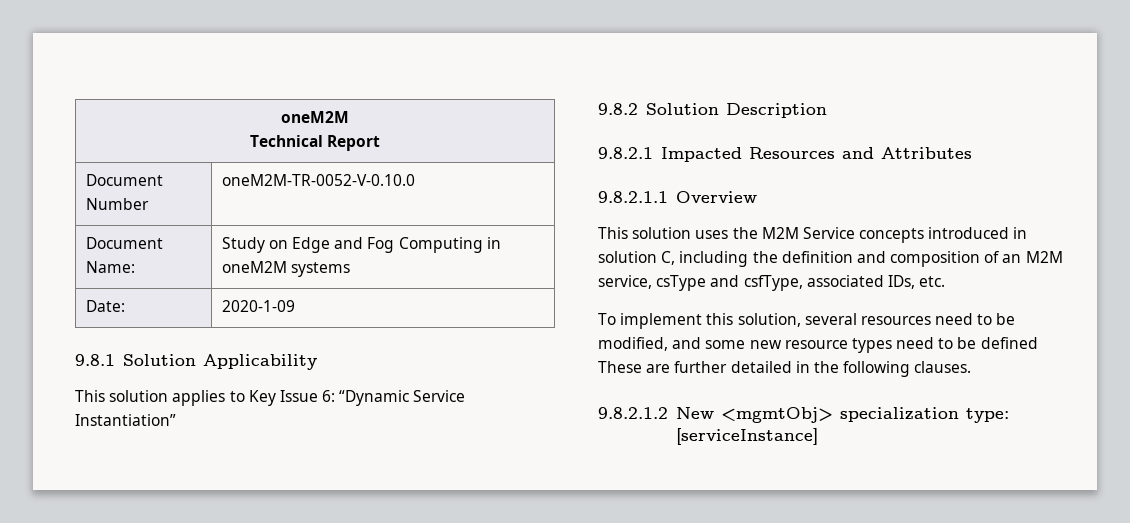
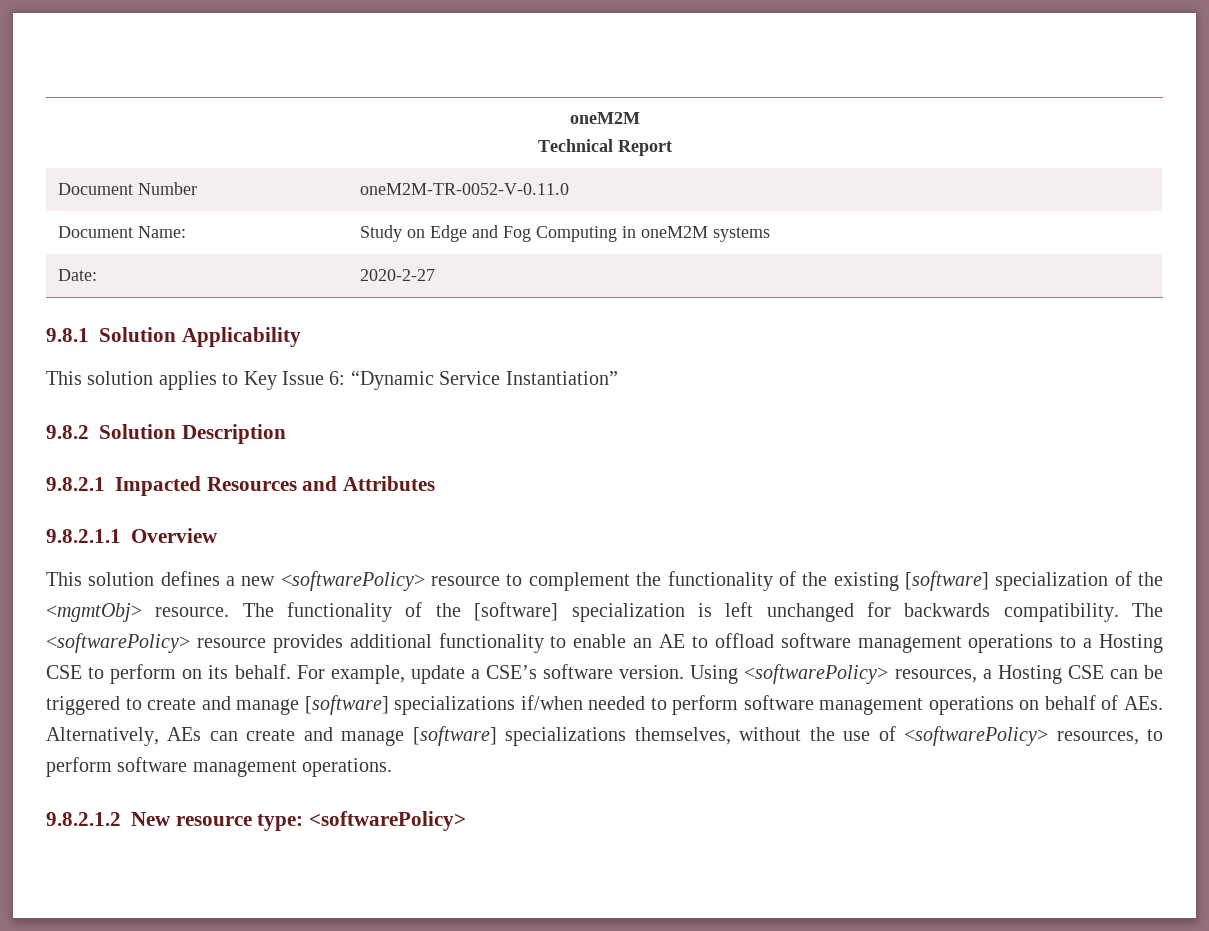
[221,174,415,186] oneM2M-TR-0052-V-0.10.0 -> [360,183,570,195] oneM2M-TR-0052-V-0.11.0
[221,300,295,312] 2020-1-09 -> [360,269,436,281] 2020-2-27
[695,227,1028,243] [598,251,1063,267] [598,275,946,291] [598,313,1016,329] [598,337,1038,353] [598,361,972,377] [598,407,1009,423] [675,428,818,445] uses the M2M Service concepts introduced in solution C, including the definition and composition of an M2M service, csType and csfType, associated IDs, etc. // To implement this solution, several resources need to be modified, and some new resource types need to be defined These are further detailed in the following clauses. // 9.8.2.1.2 New <mgmtObj> specialization type: [serviceInstance] -> [160,571,1163,591] [46,602,1164,622] [46,633,1163,653] [46,664,1163,684] [46,695,1163,715] [46,726,1164,746] [46,757,393,777] [46,811,467,831] defines a new <softwarePolicy> resource to complement the functionality of the existing [software] specialization of the <mgmtObj> resource. The functionality of the [software] specialization is left unchanged for backwards compatibility. The <softwarePolicy> resource provides additional functionality to enable an AE to offload software management operations to a Hosting CSE to perform on its behalf. For example, update a CSE’s software version. Using <softwarePolicy> resources, a Hosting CSE can be triggered to create and manage [software] specializations if/when needed to perform software management operations on behalf of AEs. Alternatively, AEs can create and manage [software] specializations themselves, without the use of <softwarePolicy> resources, to perform software management operations. // 9.8.2.1.2 New resource type: <softwarePolicy>

